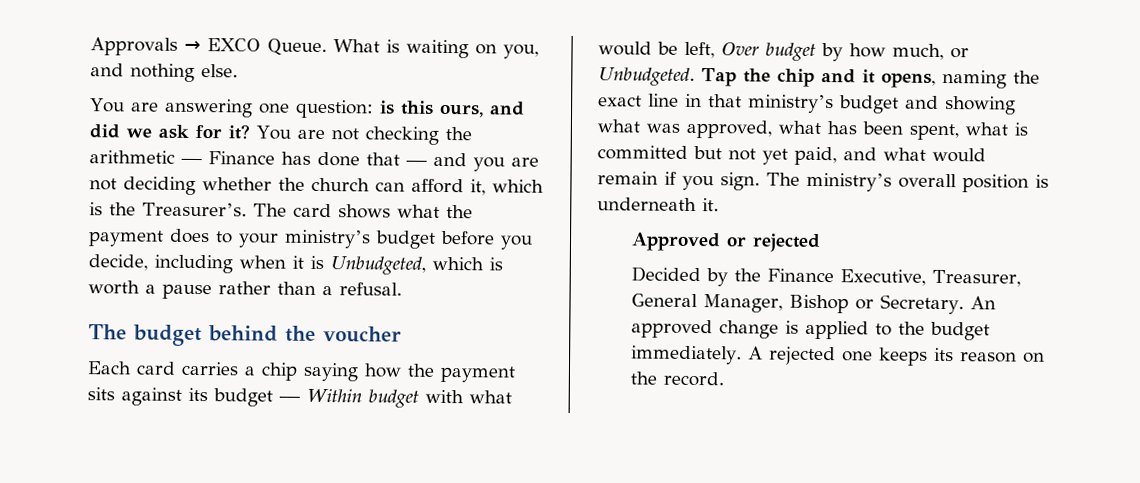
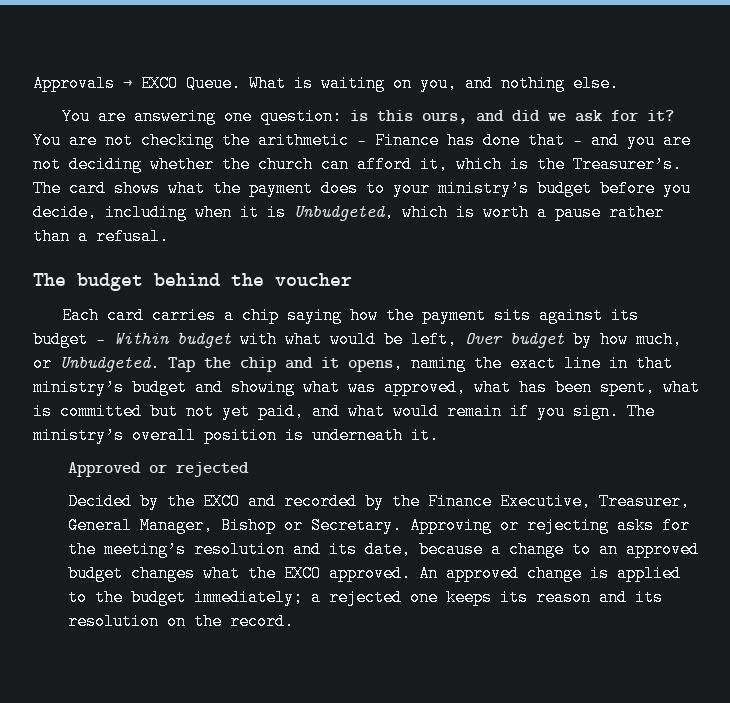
(762, 275) none -> [202,493,420,510] EXCO and recorded by the
(965, 304) none -> [409,517,690,534] [67,541,699,558] [67,565,411,582] Approving or rejecting asks for the meeting’s resolution and its date, because a change to an approved budget changes what the EXCO approved.
[631,345,764,365] immediately. A -> [193,589,321,606] immediately; a
(1018, 357) none -> [598,589,663,606] [67,613,159,630] and its resolution

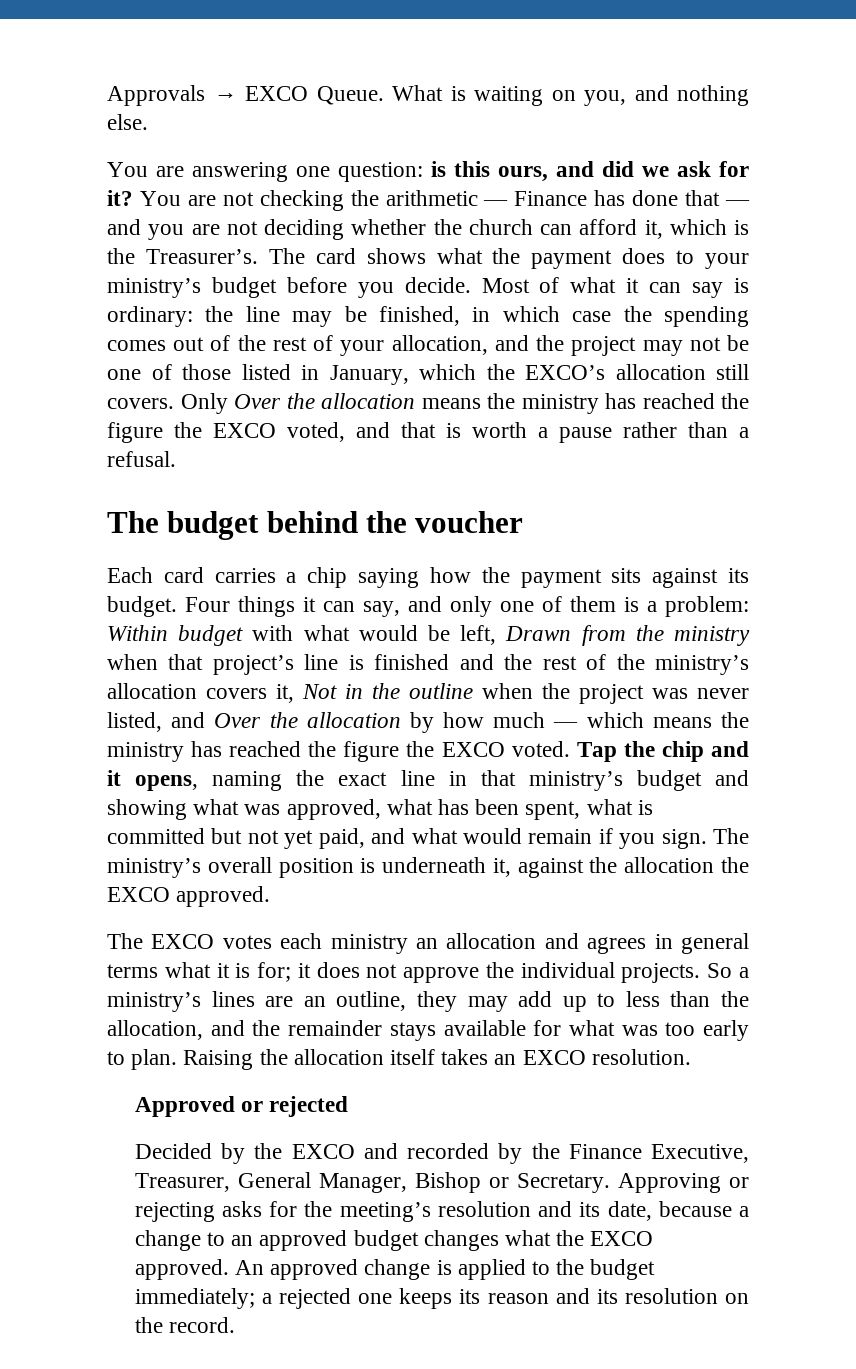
[33,204,448,221] decide, including when it is Unbudgeted, which -> [404,277,749,298] [107,306,749,327] [107,335,750,356] [107,364,749,385] [107,393,749,414] [107,422,436,443] decide. Most of what it can say is ordinary: the line may be finished, in which case the spending comes out of the rest of your allocation, and the project may not be one of those listed in January, which the EXCO’s allocation still covers. Only Over the allocation means the ministry has reached the figure the EXCO voted, and that
[33,331,105,348] budget — -> [107,596,749,617] budget. Four things it can say, and only one of them is a problem:
[465,331,682,348] [33,355,160,372] Over budget by how much, or Unbudgeted. -> [505,625,750,646] [107,654,749,675] [107,683,749,704] [107,712,749,733] [107,741,570,762] Drawn from the ministry when that project’s line is finished and the rest of the ministry’s allocation covers it, Not in the outline when the project was never listed, and Over the allocation by how much — which means the ministry has reached the figure the EXCO voted.
[411,427,439,444] it. -> [492,857,749,878] [107,886,271,907] [107,933,749,954] [107,962,749,983] [107,991,749,1012] [107,1020,749,1041] [107,1049,691,1070] it, against the allocation the EXCO approved. // The EXCO votes each ministry an allocation and agrees in general terms what it is for; it does not approve the individual projects. So a ministry’s lines are an outline, they may add up to less than the allocation, and the remainder stays available for what was too early to plan. Raising the allocation itself takes an EXCO resolution.

